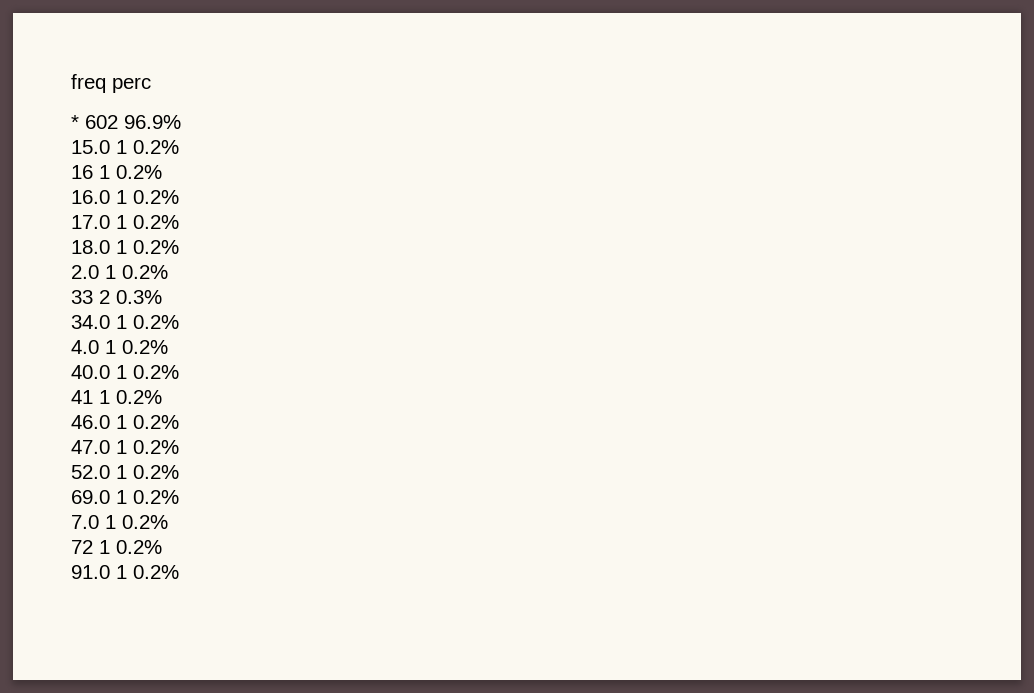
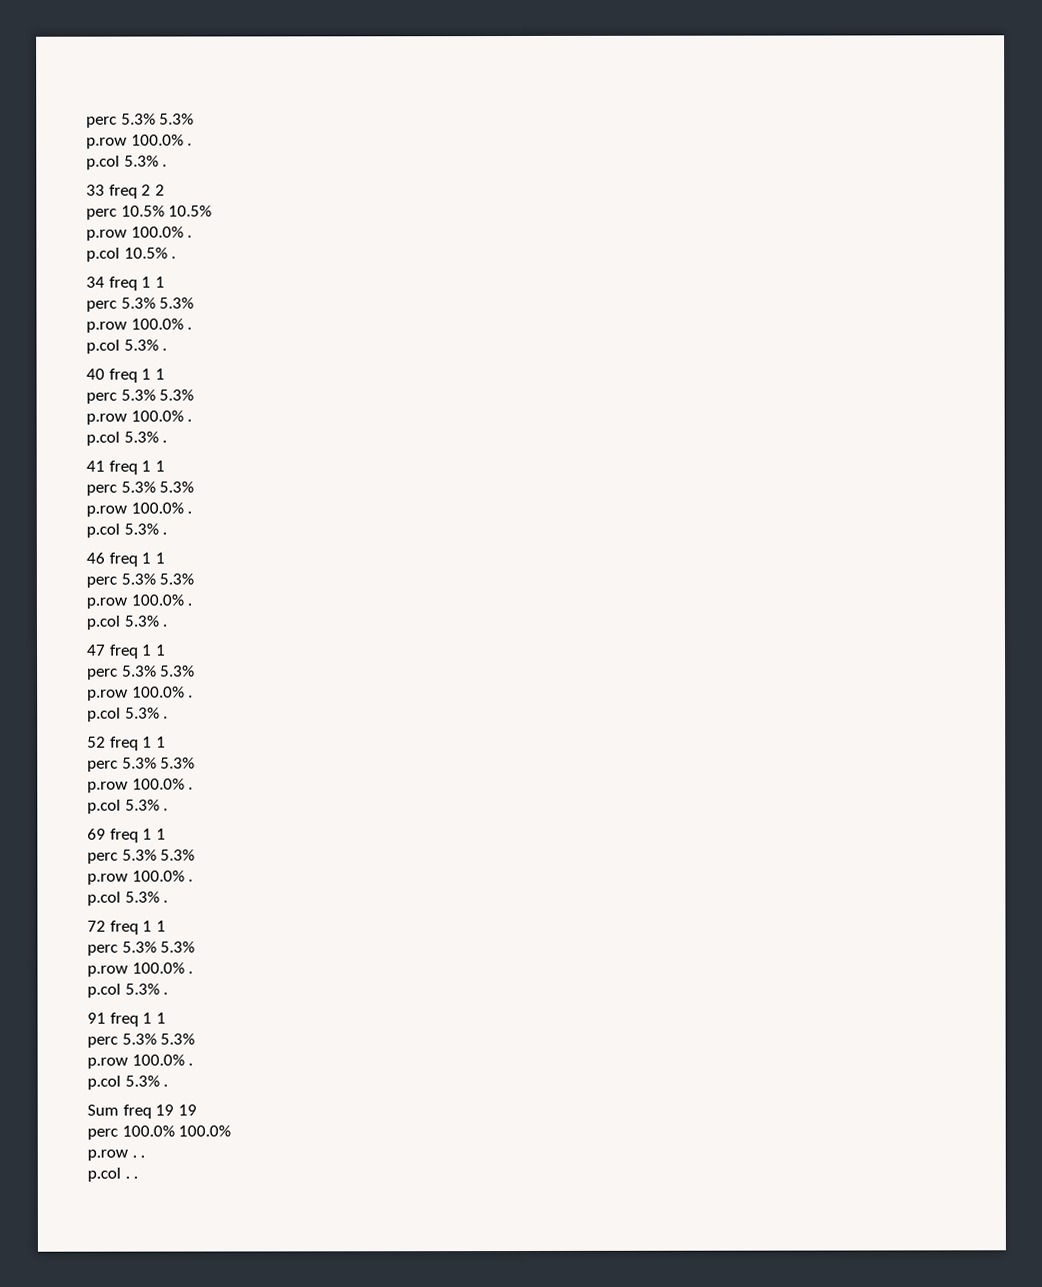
[71,74,151,93] [71,115,181,129] [71,140,179,154] [71,165,162,179] [71,190,179,204] [71,215,179,229] [71,240,179,254] [71,265,168,279] [71,290,162,304] [71,315,179,329] [71,340,168,354] [71,365,179,379] [71,390,162,404] [71,415,179,429] [71,440,179,454] [71,465,179,479] [71,490,179,504] [71,515,168,529] [71,540,162,554] [71,565,179,579] freq perc // * 602 96.9% // 15.0 1 0.2% // 16 1 0.2% // 16.0 1 0.2% // 17.0 1 0.2% // 18.0 1 0.2% // 2.0 1 0.2% // 33 2 0.3% // 34.0 1 0.2% // 4.0 1 0.2% // 40.0 1 0.2% // 41 1 0.2% // 46.0 1 0.2% // 47.0 1 0.2% // 52.0 1 0.2% // 69.0 1 0.2% // 7.0 1 0.2% // 72 1 0.2% // 91.0 1 0.2% -> [86,113,195,128] [86,134,193,149] [86,155,168,170] [86,184,165,199] [86,205,213,220] [86,226,193,241] [86,247,177,262] [86,276,165,291] [86,297,195,312] [86,318,193,333] [86,339,168,354] [86,368,165,383] [86,389,195,404] [86,410,193,425] [86,431,168,446] [86,460,165,475] [86,481,195,496] [86,502,193,517] [86,523,168,538] [86,552,165,567] [86,573,195,588] [86,594,193,609] [86,615,168,630] [87,644,166,659] [87,665,196,680] [87,686,194,701] [87,707,169,722] [87,736,166,751] [87,757,196,772] [87,778,194,793] [87,799,169,814] [87,828,166,843] [87,849,196,864] [87,870,194,885] [87,891,169,906] [87,920,166,935] [87,941,196,956] [87,962,194,977] [87,983,169,998] [87,1012,166,1027] [87,1033,196,1048] [87,1054,194,1069] [87,1075,169,1090] [87,1104,197,1119] [87,1125,232,1140] [87,1149,146,1161] [87,1167,139,1182] perc 5.3% 5.3% // p.row 100.0% . // p.col 5.3% . // 33 freq 2 2 // perc 10.5% 10.5% // p.row 100.0% . // p.col 10.5% . // 34 freq 1 1 // perc 5.3% 5.3% // p.row 100.0% . // p.col 5.3% . // 40 freq 1 1 // perc 5.3% 5.3% // p.row 100.0% . // p.col 5.3% . // 41 freq 1 1 // perc 5.3% 5.3% // p.row 100.0% . // p.col 5.3% . // 46 freq 1 1 // perc 5.3% 5.3% // p.row 100.0% . // p.col 5.3% . // 47 freq 1 1 // perc 5.3% 5.3% // p.row 100.0% . // p.col 5.3% . // 52 freq 1 1 // perc 5.3% 5.3% // p.row 100.0% . // p.col 5.3% . // 69 freq 1 1 // perc 5.3% 5.3% // p.row 100.0% . // p.col 5.3% . // 72 freq 1 1 // perc 5.3% 5.3% // p.row 100.0% . // p.col 5.3% . // 91 freq 1 1 // perc 5.3% 5.3% // p.row 100.0% . // p.col 5.3% . // Sum freq 19 19 // perc 100.0% 100.0% // p.row . . // p.col . .

